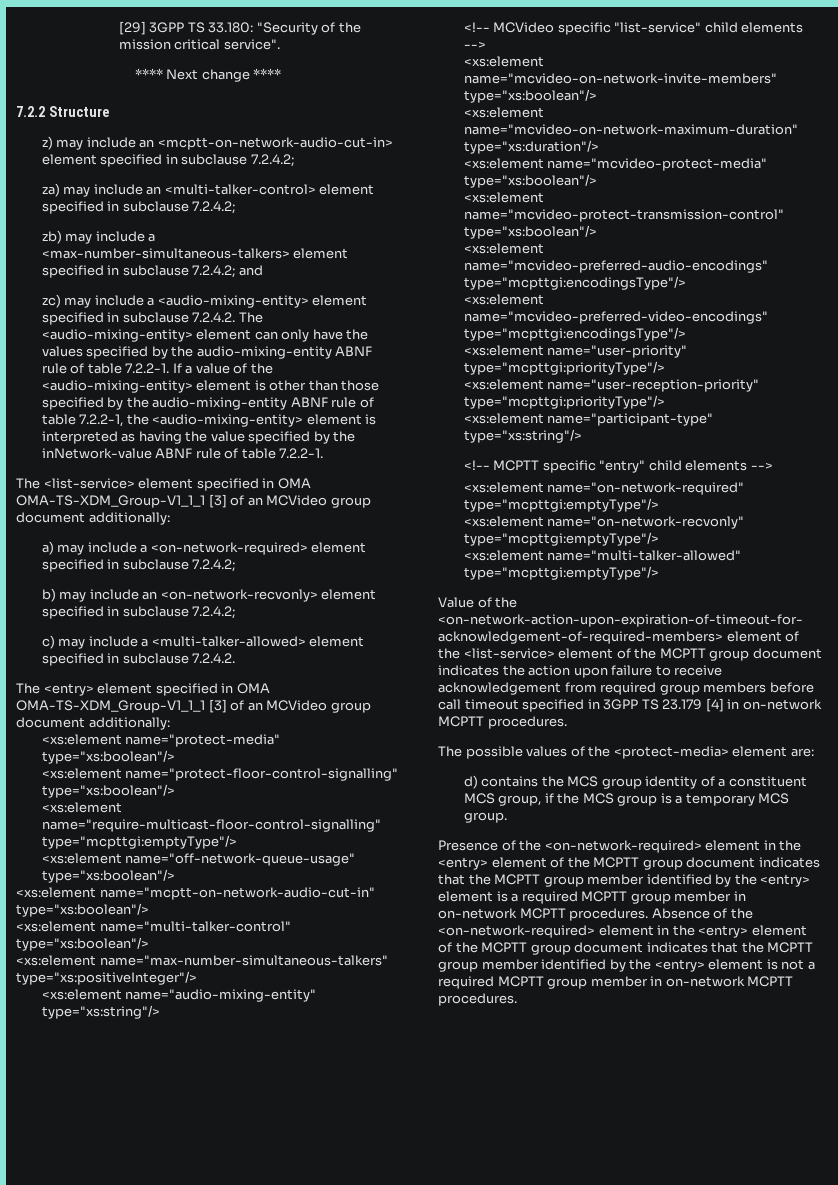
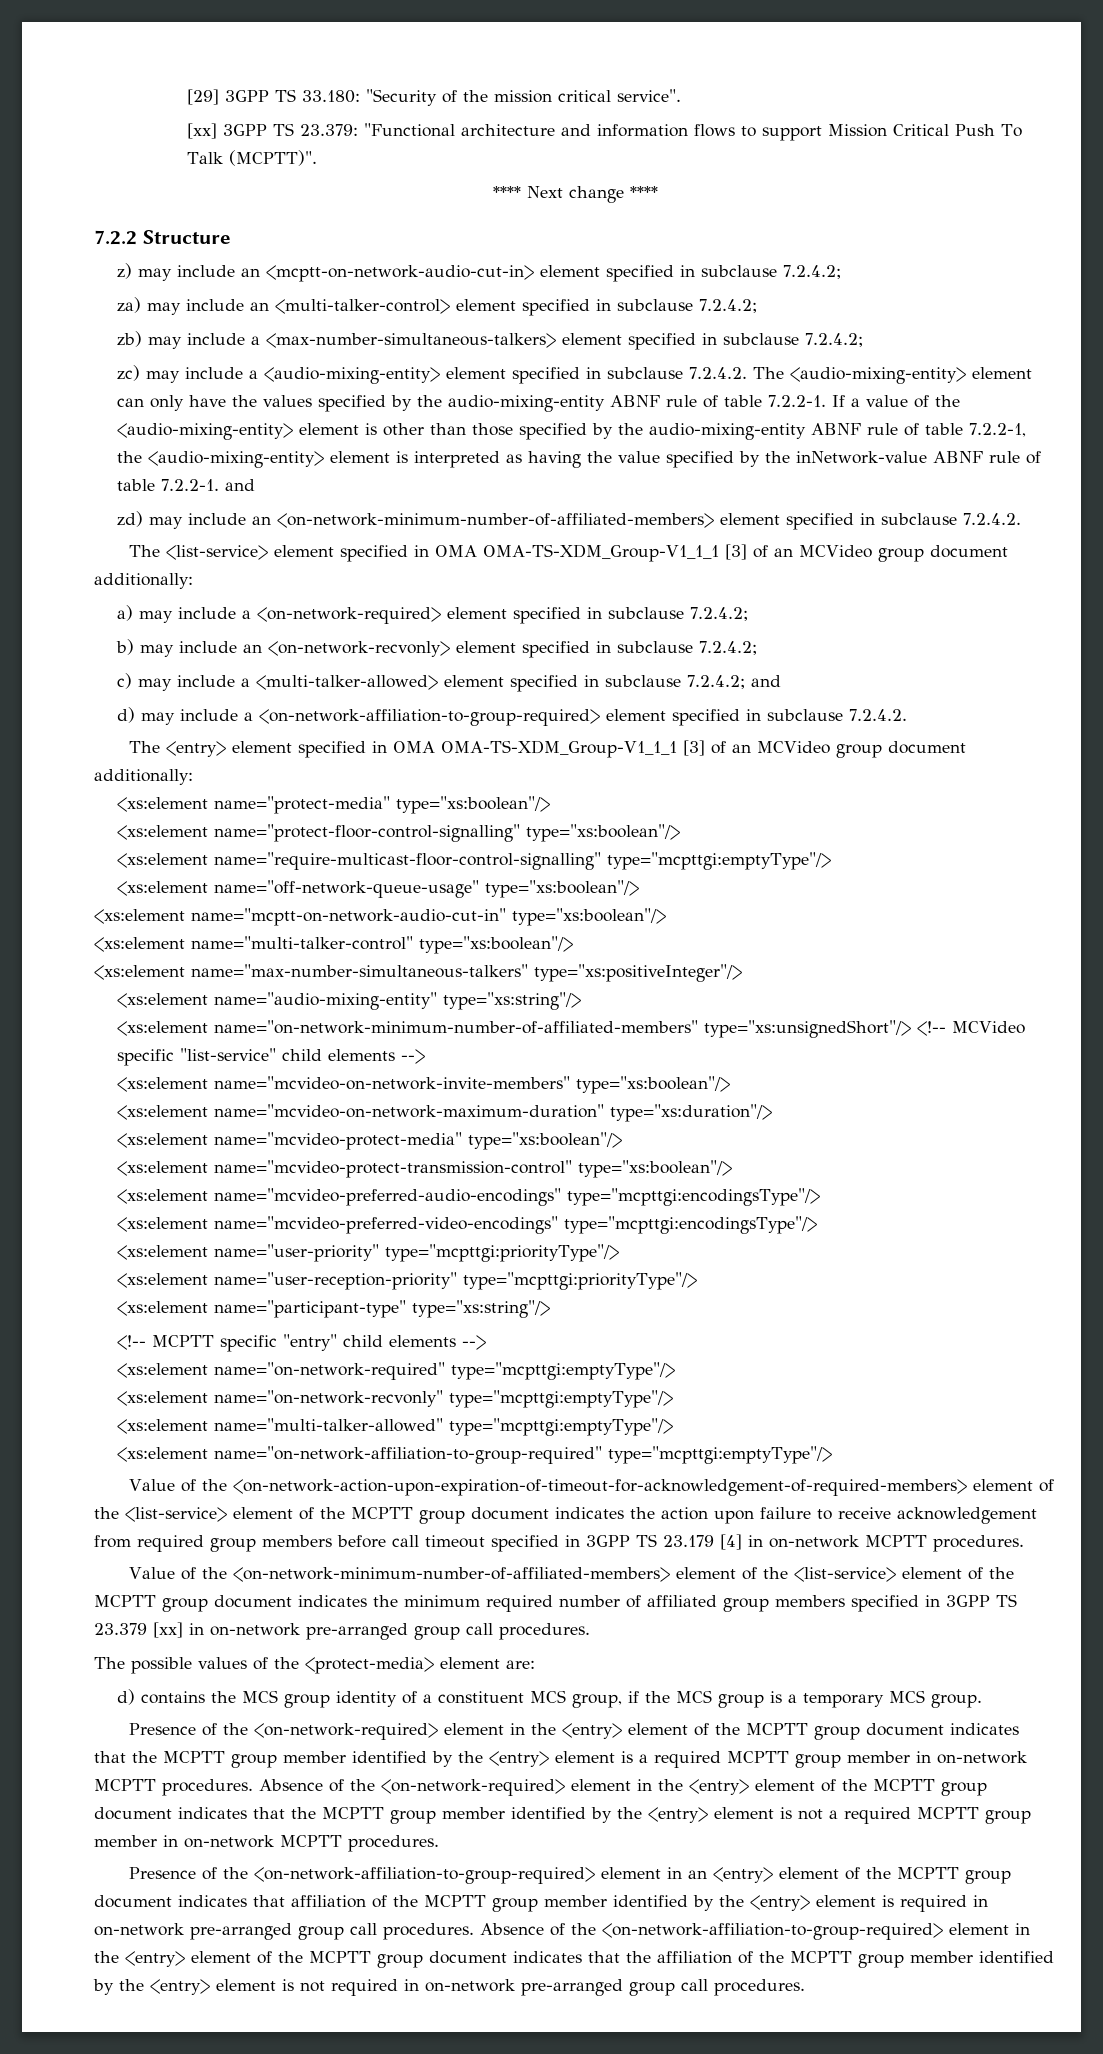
(280, 44) none -> [187,123,1023,141] [187,150,318,166] // [xx] 3GPP TS 23.379: "Functional architecture and information flows to support Mission Critical Push To Talk (MCPTT)".
[238,265,263,276] and -> (864, 340) none
(324, 453) none -> [225,479,256,491] [117,511,1022,530] and // zd) may include an <on-network-minimum-number-of-affiliated-members> element specified in subclause 7.2.4.2.
(189, 658) none -> [687,675,782,689] [117,707,844,726] 7.2.4.2; and // d) may include a <on-network-affiliation-to-group-required> element specified in subclause
(160, 1012) none -> [117,1020,912,1038] <xs:element name="on-network-minimum-number-of-affiliated-members" type="xs:unsignedShort"/>
(659, 573) none -> [117,1446,833,1464] // <xs:element name="on-network-affiliation-to-group-required" type="mcpttgi:emptyType"/>
(567, 722) none -> [129,1567,1015,1582] [94,1594,1017,1612] [94,1622,590,1640] // Value of the <on-network-minimum-number-of-affiliated-members> element of the <list-service> element of the MCPTT group document indicates the minimum required number of affiliated group members specified in 3GPP TS 23.379 [xx] in on-network pre-arranged group call procedures.
(517, 999) none -> [129,1867,1012,1884] [94,1895,988,1912] [94,1923,1030,1940] [94,1951,1054,1968] [93,1979,805,1996] // Presence of the <on-network-affiliation-to-group-required> element in an <entry> element of the MCPTT group document indicates that affiliation of the MCPTT group member identified by the <entry> element is required in on-network pre-arranged group call procedures. Absence of the <on-network-affiliation-to-group-required> element in the <entry> element of the MCPTT group document indicates that the affiliation of the MCPTT group member identified by the <entry> element is not required in on-network pre-arranged group call procedures.

